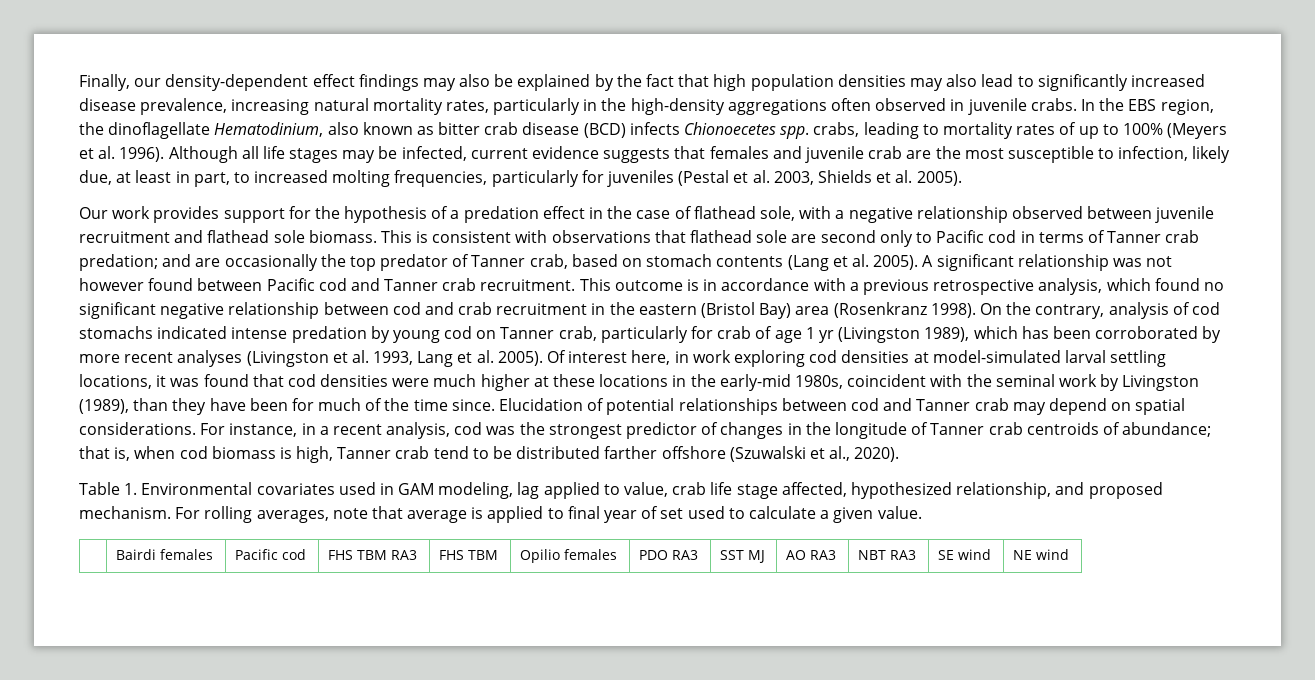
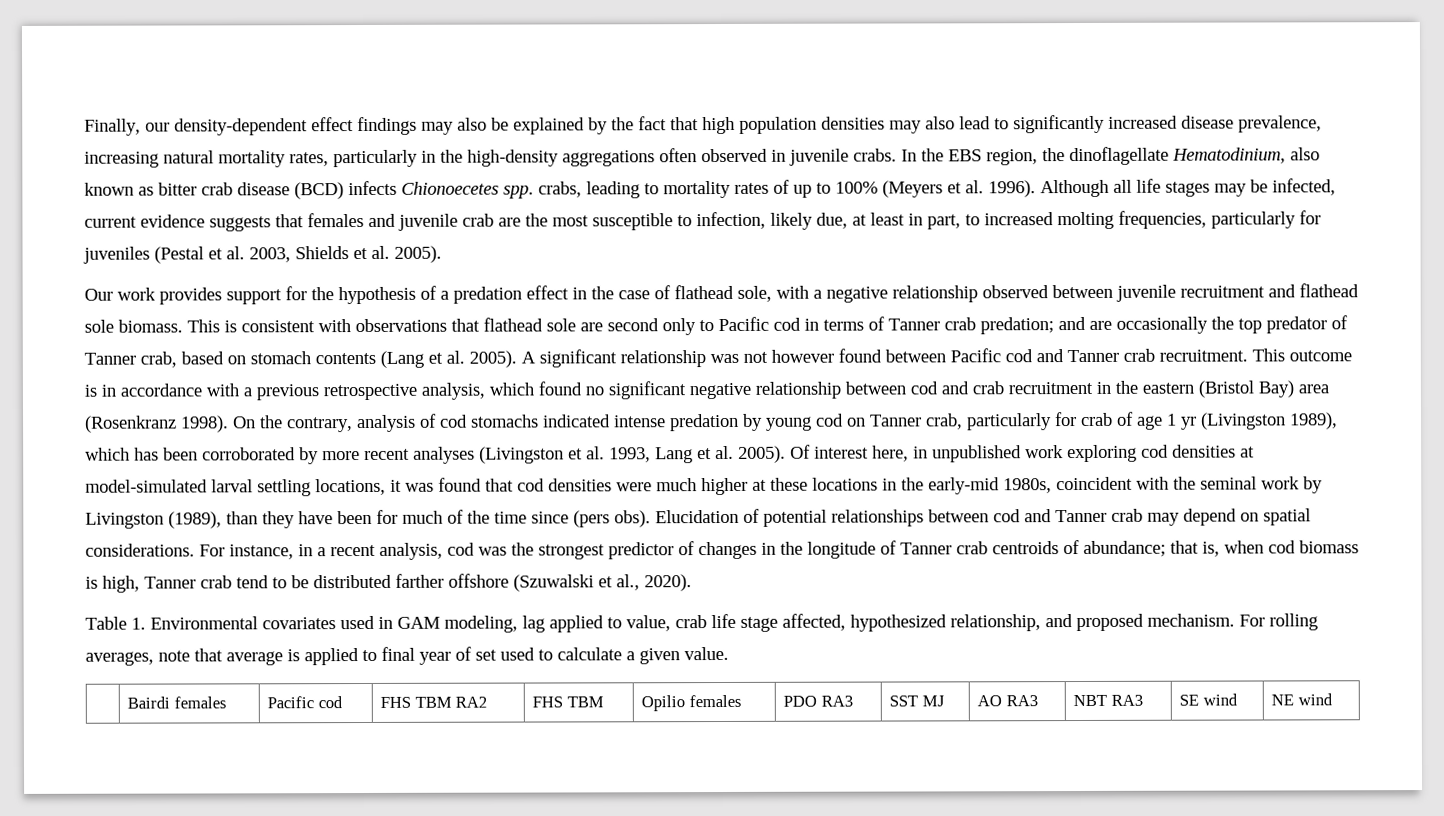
(689, 357) none -> [932,445,1022,463] unpublished
[451,399,495,411] since. -> [531,510,651,528] since (pers obs).
[390,550,417,560] RA3 -> [455,696,488,708] RA2

